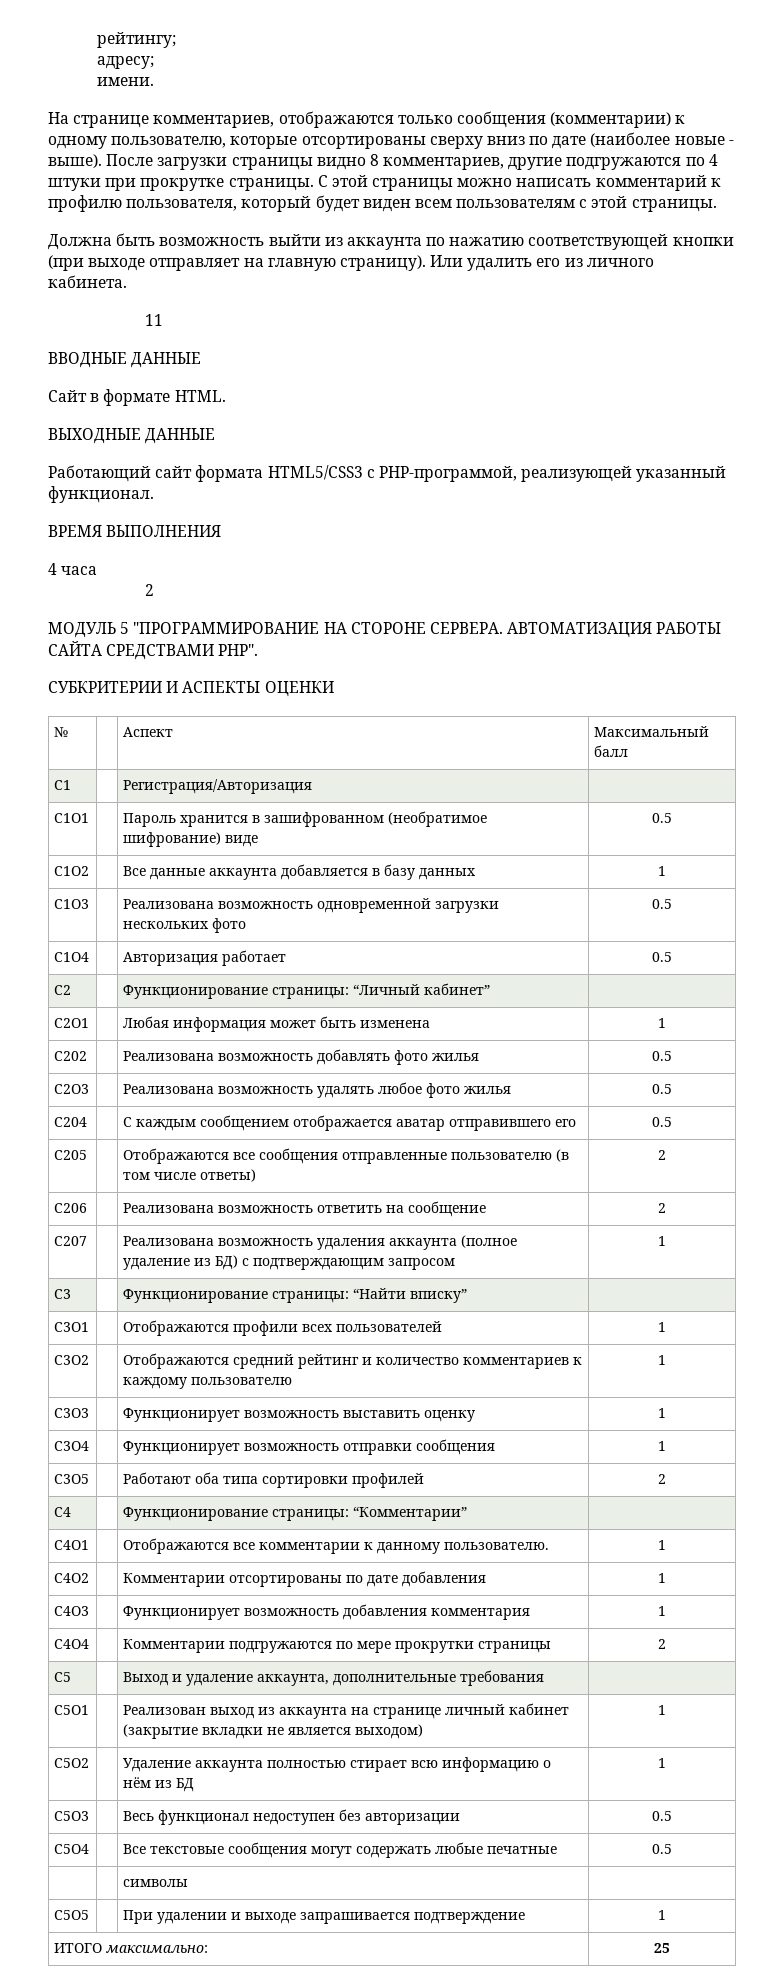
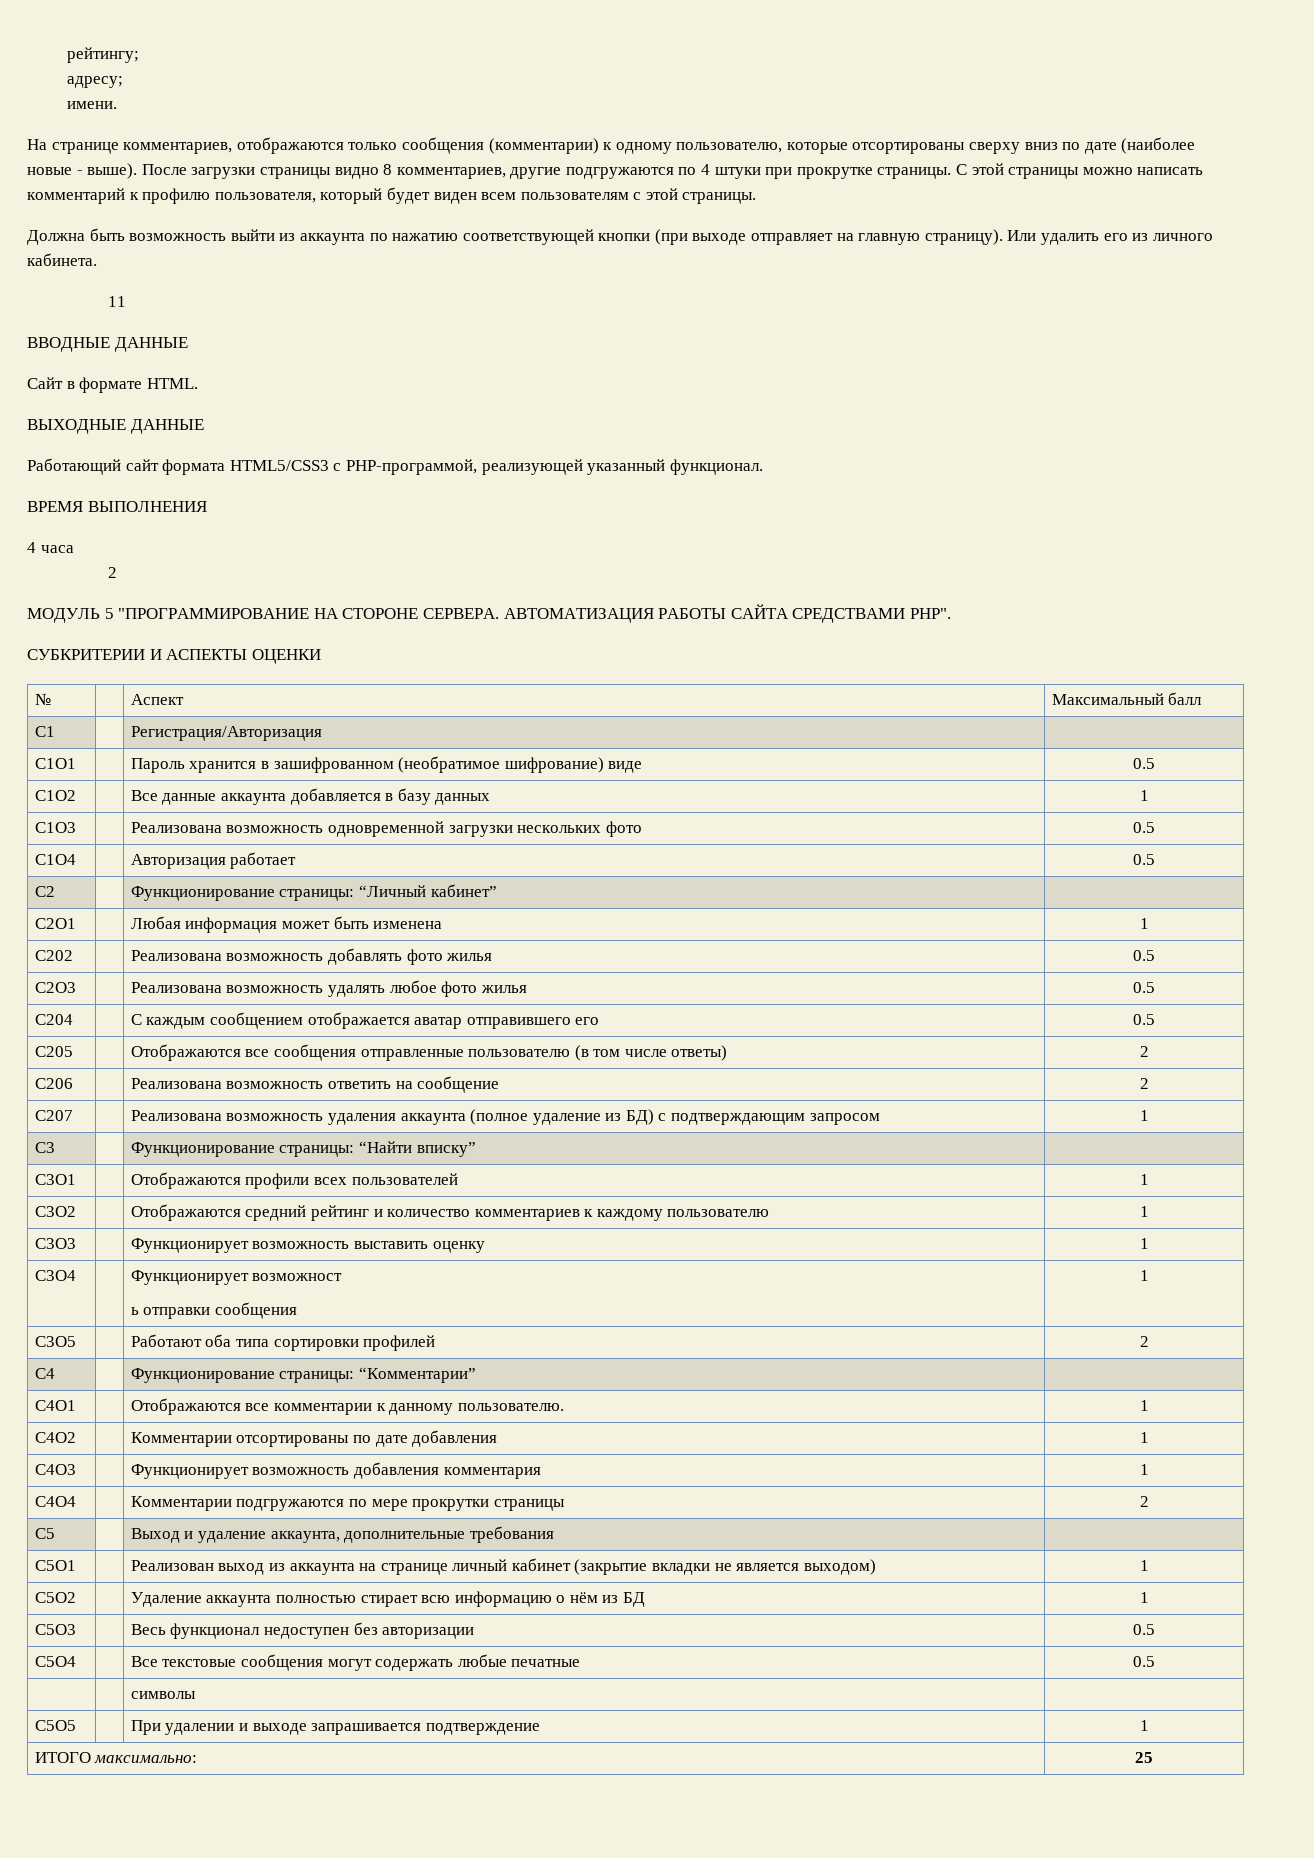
[244,1443,340,1451] возможность -> [252,1273,343,1281] [130,1307,139,1315] возможност // ь

